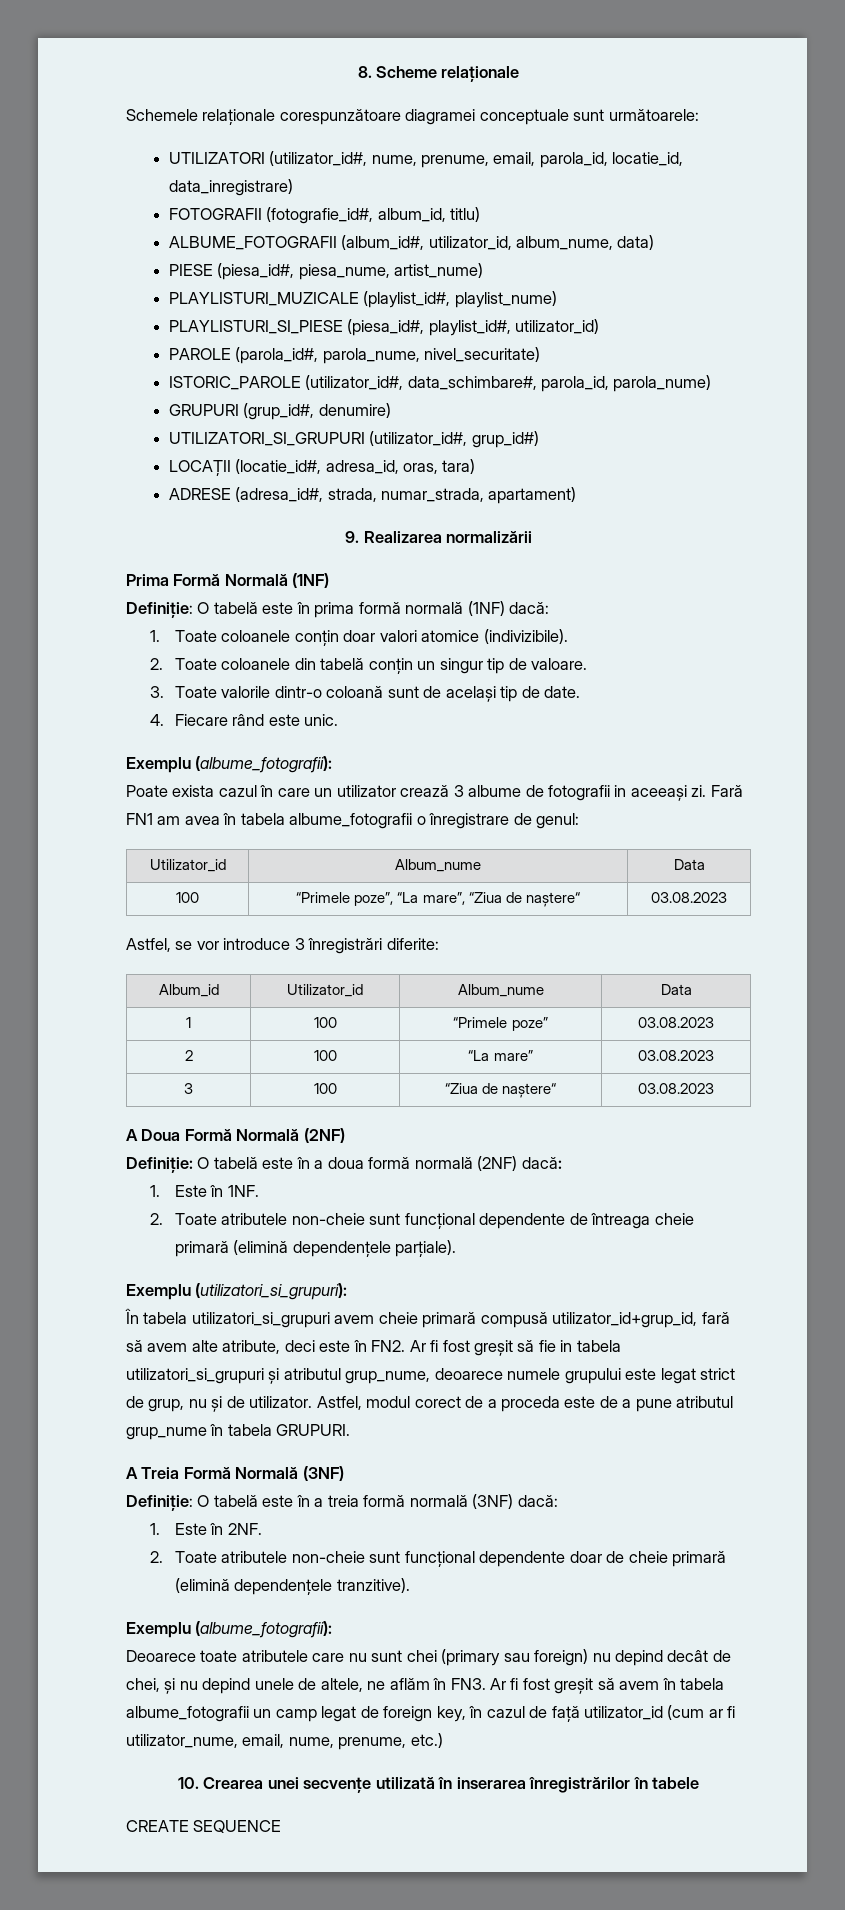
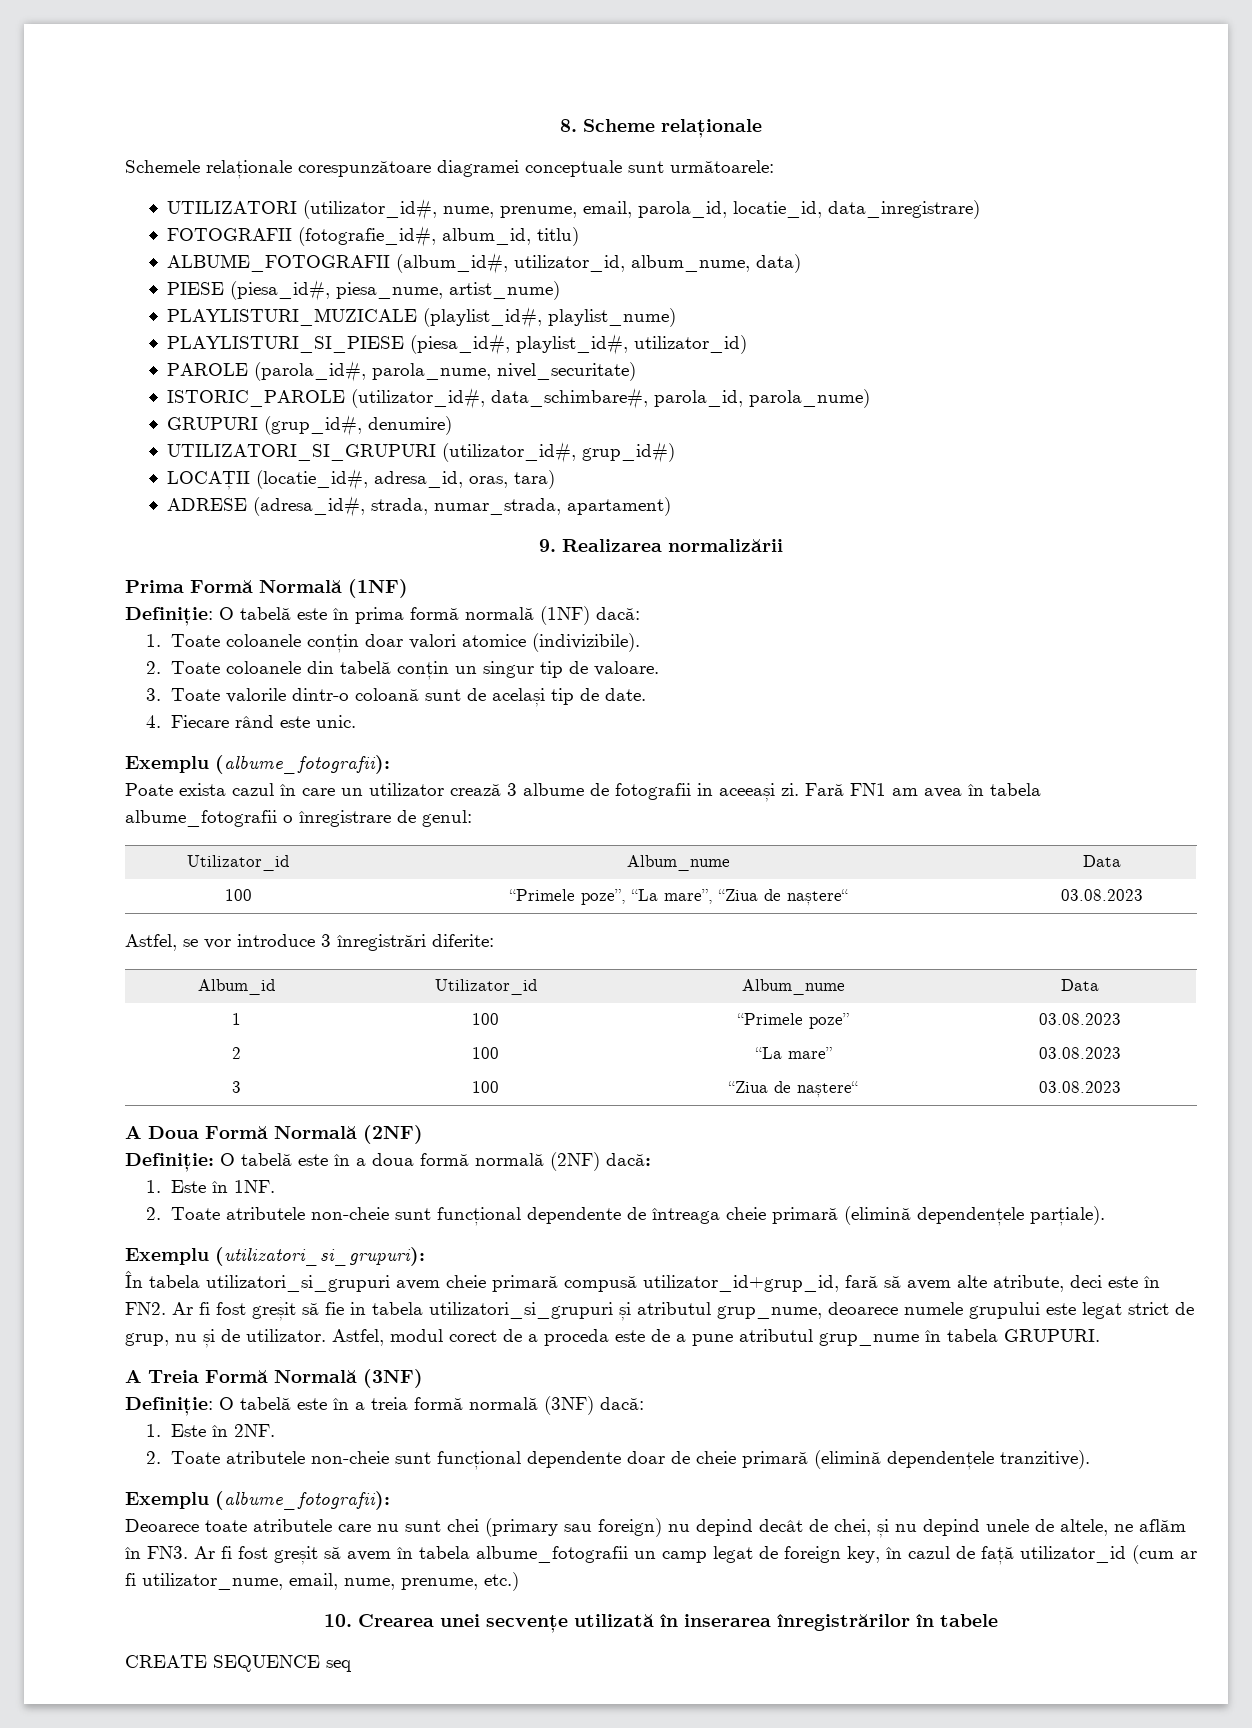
(282, 1826) none -> [326,1660,352,1672] seq

